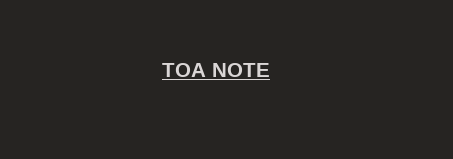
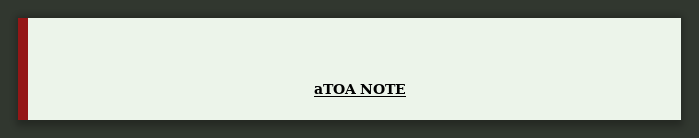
[162,63,206,77] TOA -> [313,84,357,94] aTOA

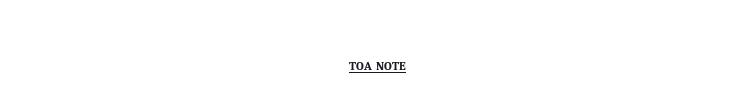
[313,84,357,94] aTOA -> [349,62,373,70] TOA

